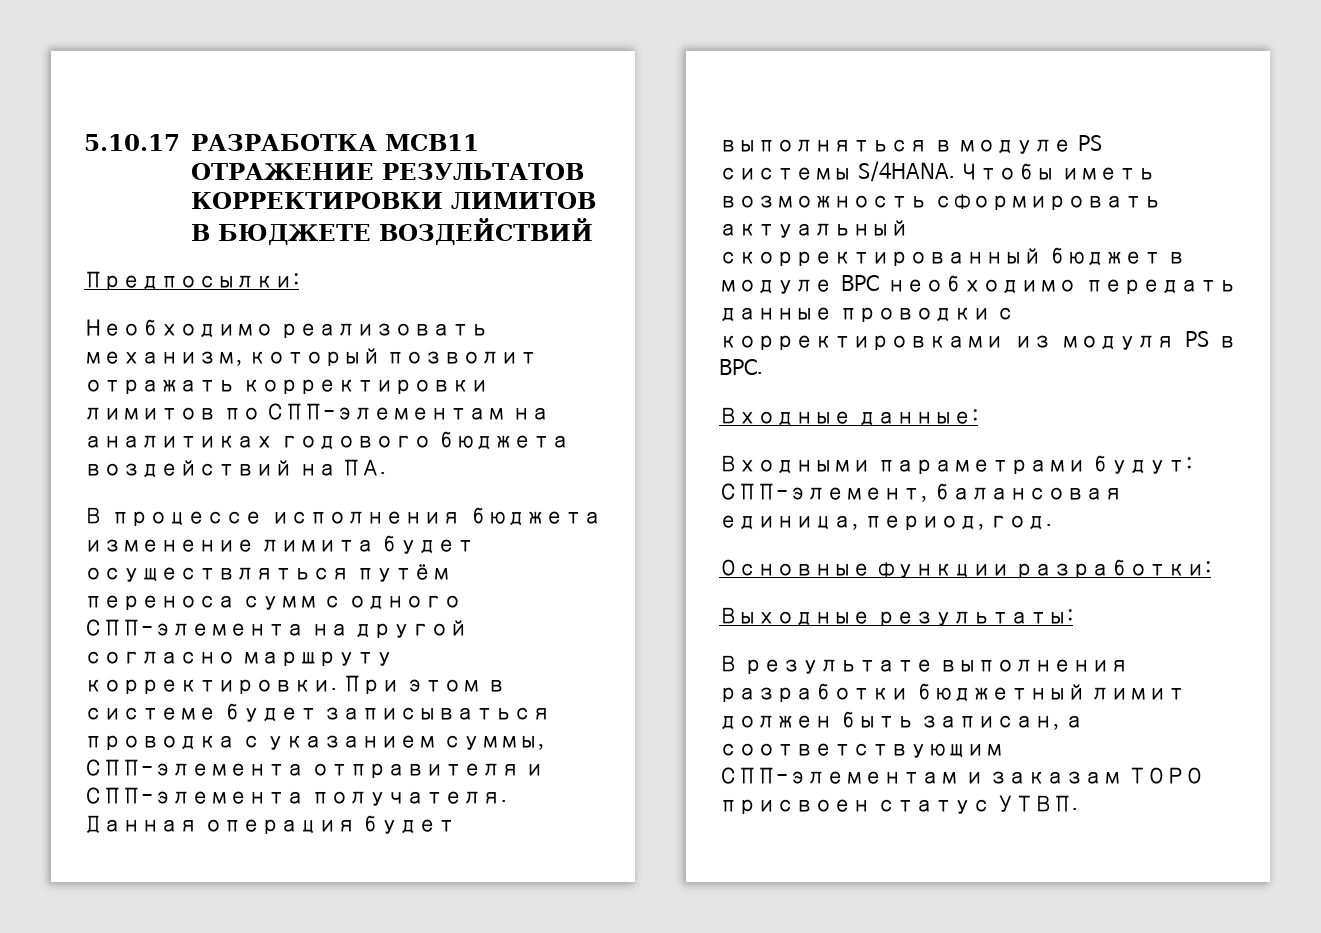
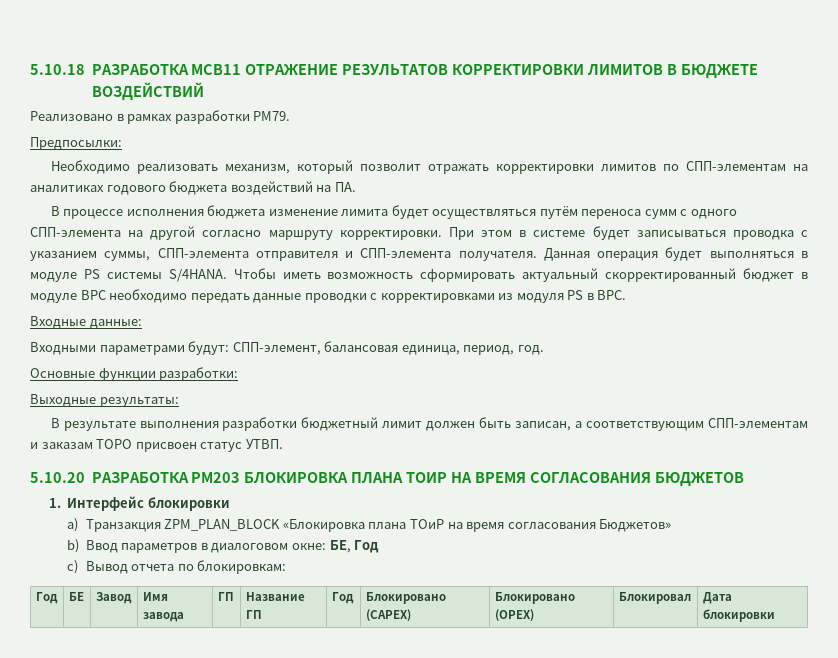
[84,134,180,151] 5.10.17 -> [30,64,85,75] 5.10.18
(593, 231) none -> [30,110,291,124] // Реализовано в рамках разработки PM79.
(1079, 803) none -> [30,472,744,487] [48,496,230,511] [67,518,672,532] [67,539,380,553] [67,560,287,574] [35,592,58,604] [68,592,84,601] [95,592,132,604] [142,592,168,601] [142,612,184,622] [217,592,234,601] [245,592,305,601] [245,610,262,619] [331,592,354,604] [365,592,446,604] [365,609,411,621] [494,592,575,604] [494,609,534,621] [618,592,691,604] [702,592,732,604] [702,609,775,622] // 5.10.20 РАЗРАБОТКА PM203 БЛОКИРОВКА ПЛАНА ТОИР НА ВРЕМЯ СОГЛАСОВАНИЯ БЮДЖЕТОВ // 1. Интерфейс блокировки // a) Транзакция ZPM_PLAN_BLOCK «Блокировка плана ТОиР на время согласования Бюджетов» // b) Ввод параметров в диалоговом окне: БЕ, Год // c) Вывод отчета по блокировкам: // Год | БЕ | Завод | Имя завода | ГП | Название ГП | Год | Блокировано (CAPEX) | Блокировано (OPEX) | Блокировал | Дата блокировки

